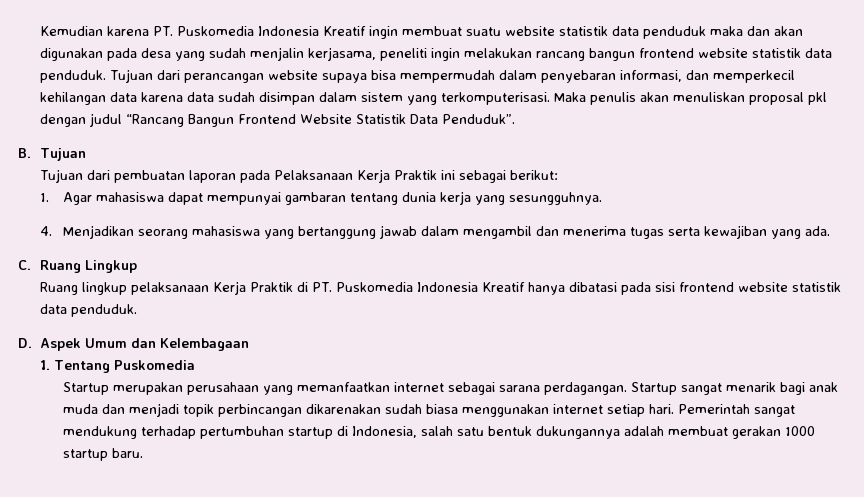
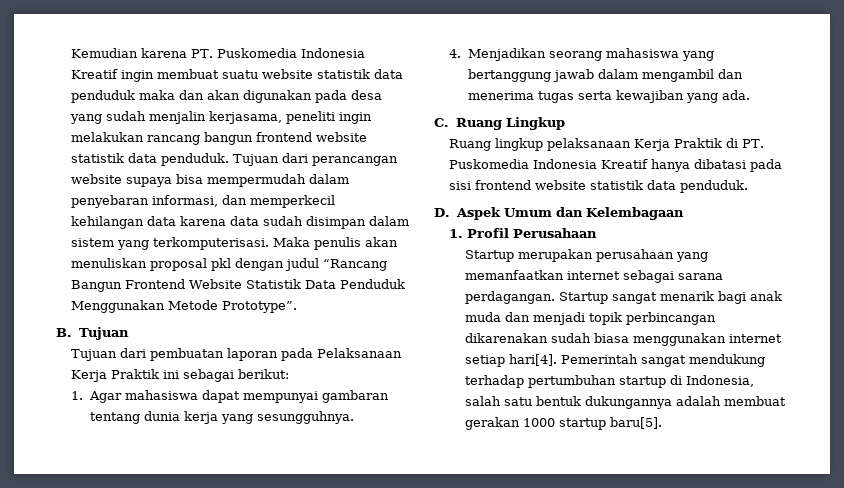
[442,114,516,124] Penduduk”. -> [340,279,406,289] [71,300,298,313] Penduduk Menggunakan Metode Prototype”.
[54,360,196,373] Tentang Puskomedia -> [467,228,598,238] Profil Perusahaan
[648,404,674,414] hari. -> [508,354,557,366] hari[4].
[111,448,143,458] baru. -> [609,417,662,429] baru[5].

